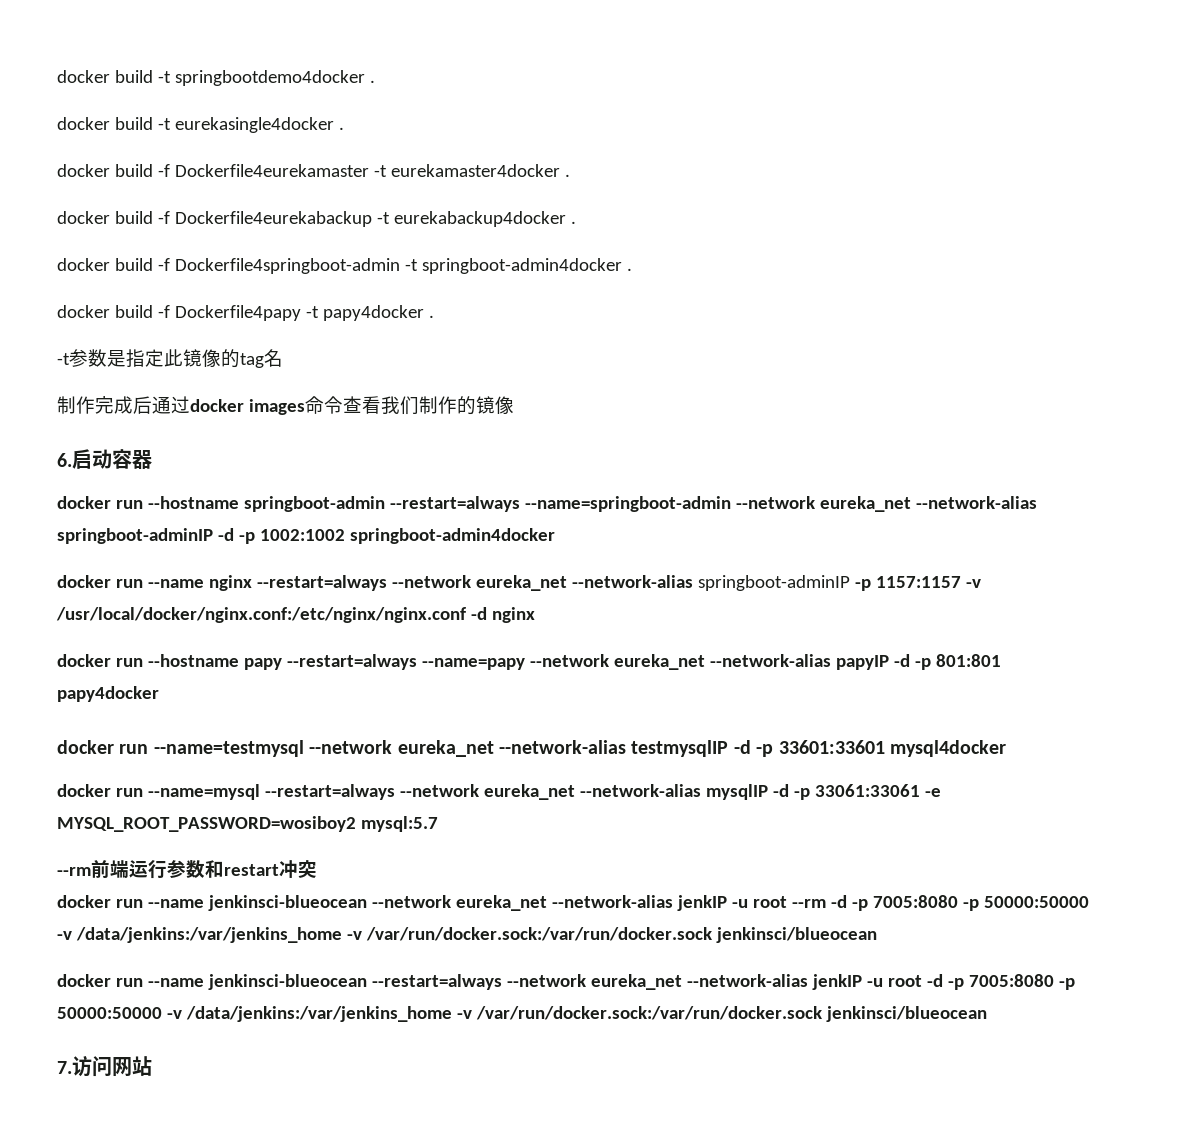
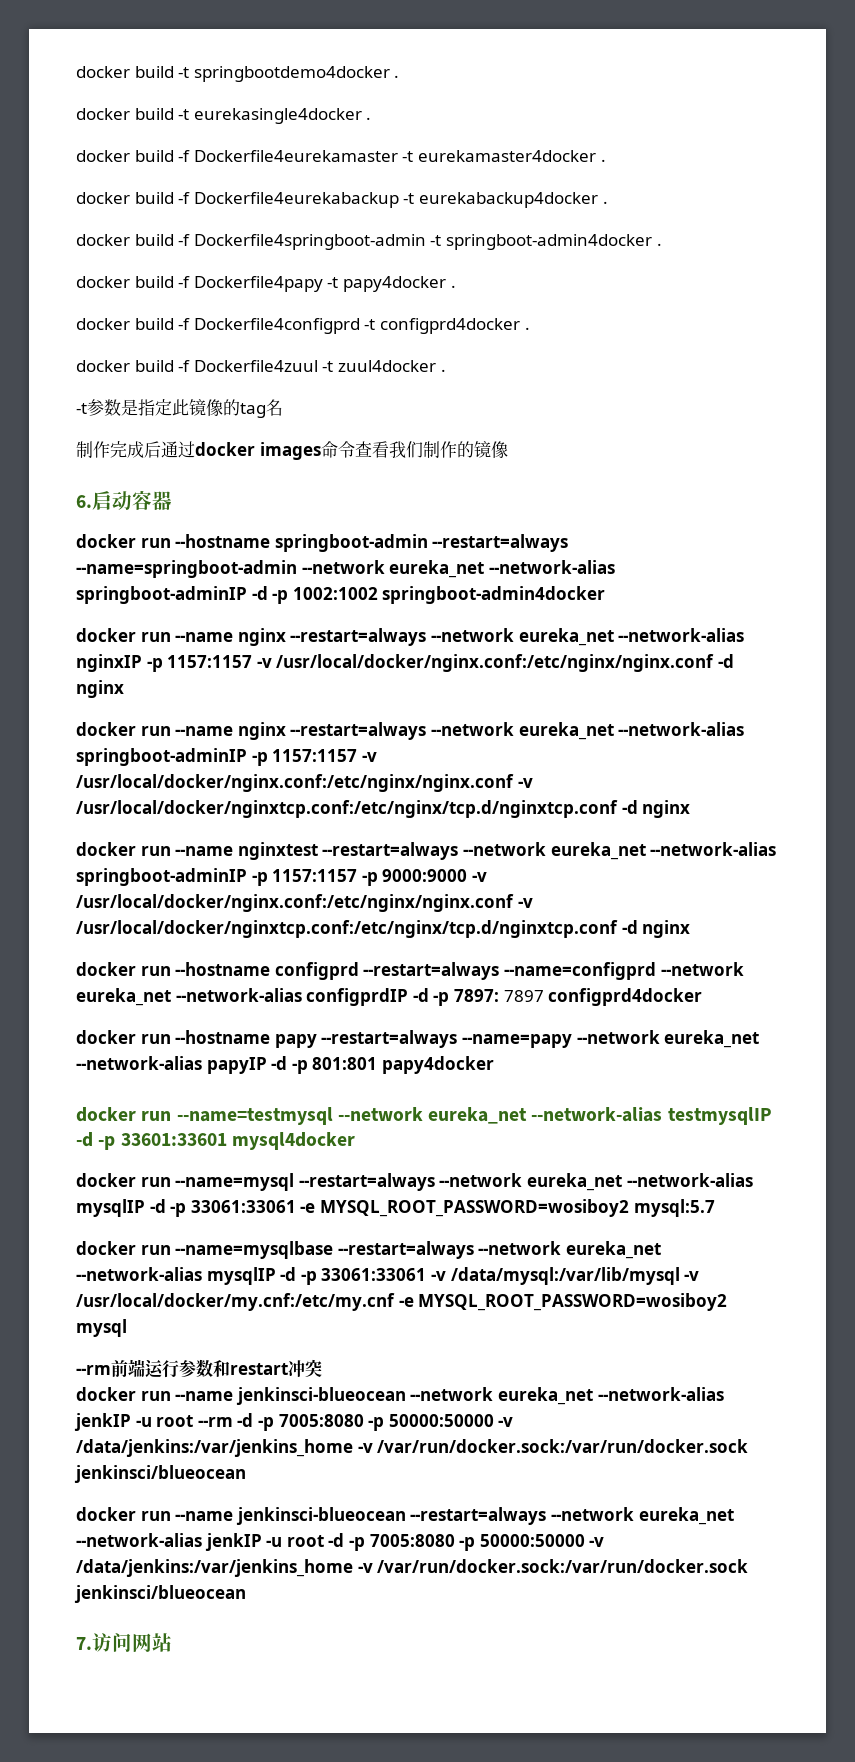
(434, 316) none -> [76,318,530,334] [76,360,446,372] // docker build -f Dockerfile4configprd -t configprd4docker . // docker build -f Dockerfile4zuul -t zuul4docker .
[697,575,850,591] springboot-adminIP -> [76,654,142,672] nginxIP
(535, 615) none -> [76,722,745,740] [76,748,377,766] [76,774,533,792] [76,800,691,818] [76,842,777,860] [76,868,487,886] [76,894,533,912] [76,920,691,938] [76,962,744,980] [76,988,703,1006] // docker run --name nginx --restart=always --network eureka_net --network-alias springboot-adminIP -p 1157:1157 -v /usr/local/docker/nginx.conf:/etc/nginx/nginx.conf -v /usr/local/docker/nginxtcp.conf:/etc/nginx/tcp.d/nginxtcp.conf -d nginx // docker run --name nginxtest --restart=always --network eureka_net --network-alias springboot-adminIP -p 1157:1157 -p 9000:9000 -v /usr/local/docker/nginx.conf:/etc/nginx/nginx.conf -v /usr/local/docker/nginxtcp.conf:/etc/nginx/tcp.d/nginxtcp.conf -d nginx // docker run --hostname configprd --restart=always --name=configprd --network eureka_net --network-alias configprdIP -d -p 7897: 7897 configprd4docker
(438, 824) none -> [76,1241,661,1259] [76,1267,700,1285] [76,1293,728,1311] [76,1319,127,1337] // docker run --name=mysqlbase --restart=always --network eureka_net --network-alias mysqlIP -d -p 33061:33061 -v /data/mysql:/var/lib/mysql -v /usr/local/docker/my.cnf:/etc/my.cnf -e MYSQL_ROOT_PASSWORD=wosiboy2 mysql

